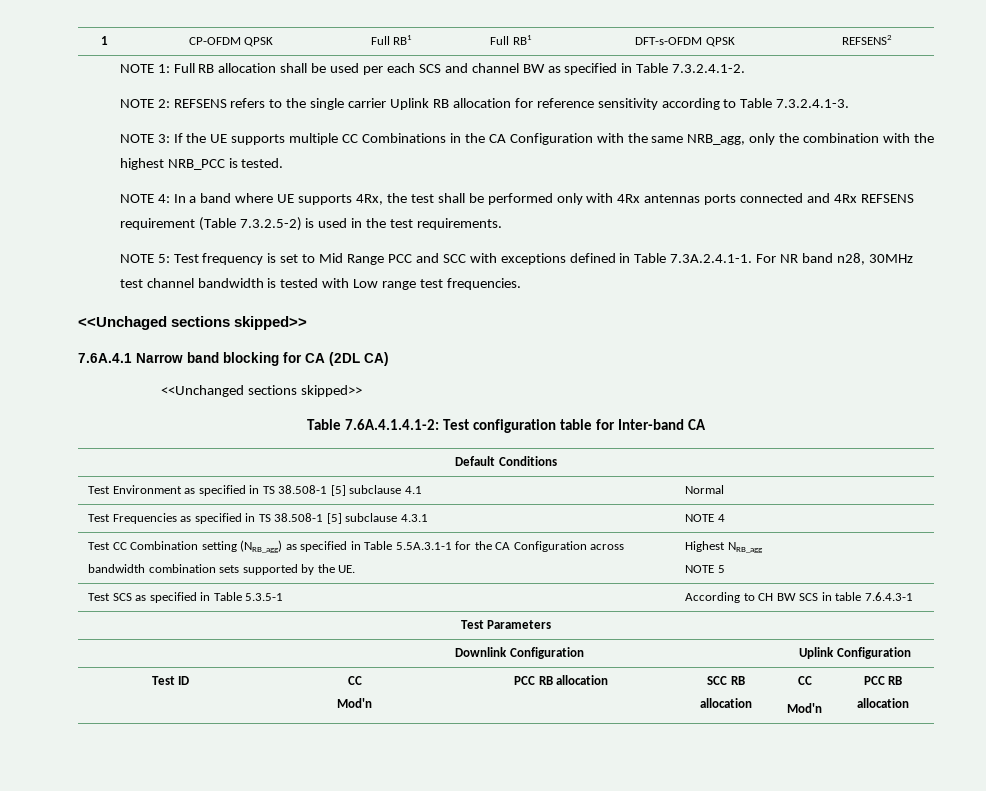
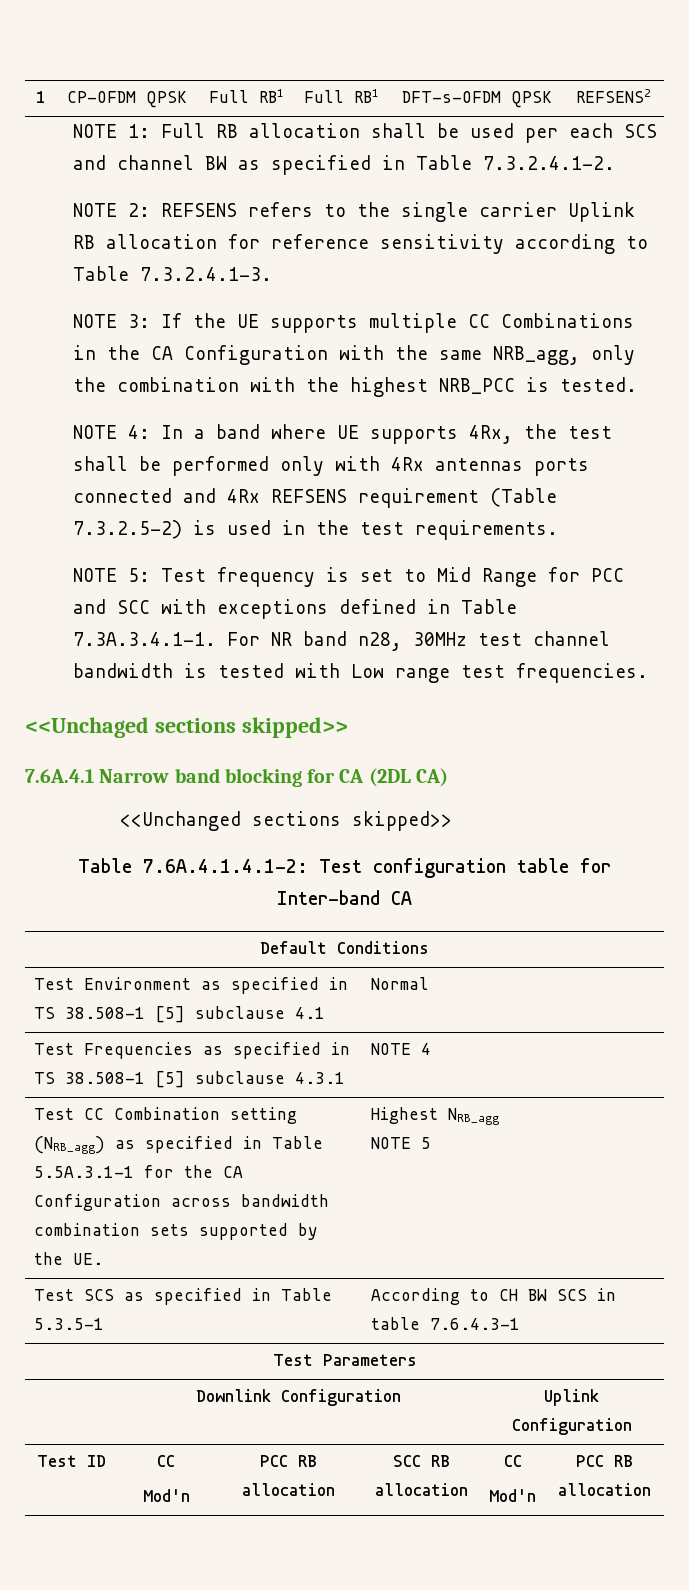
(385, 259) none -> [547,567,580,582] for
[670,254,753,263] 7.3A.2.4.1-1. -> [72,632,216,646] 7.3A.3.4.1-1.

